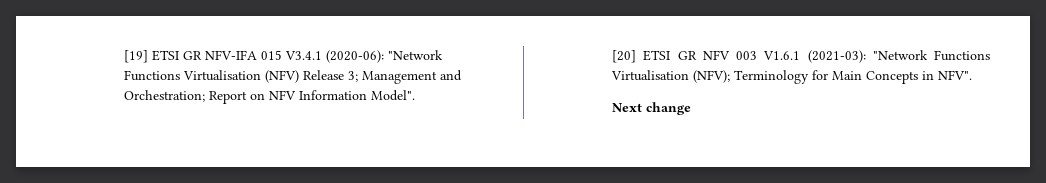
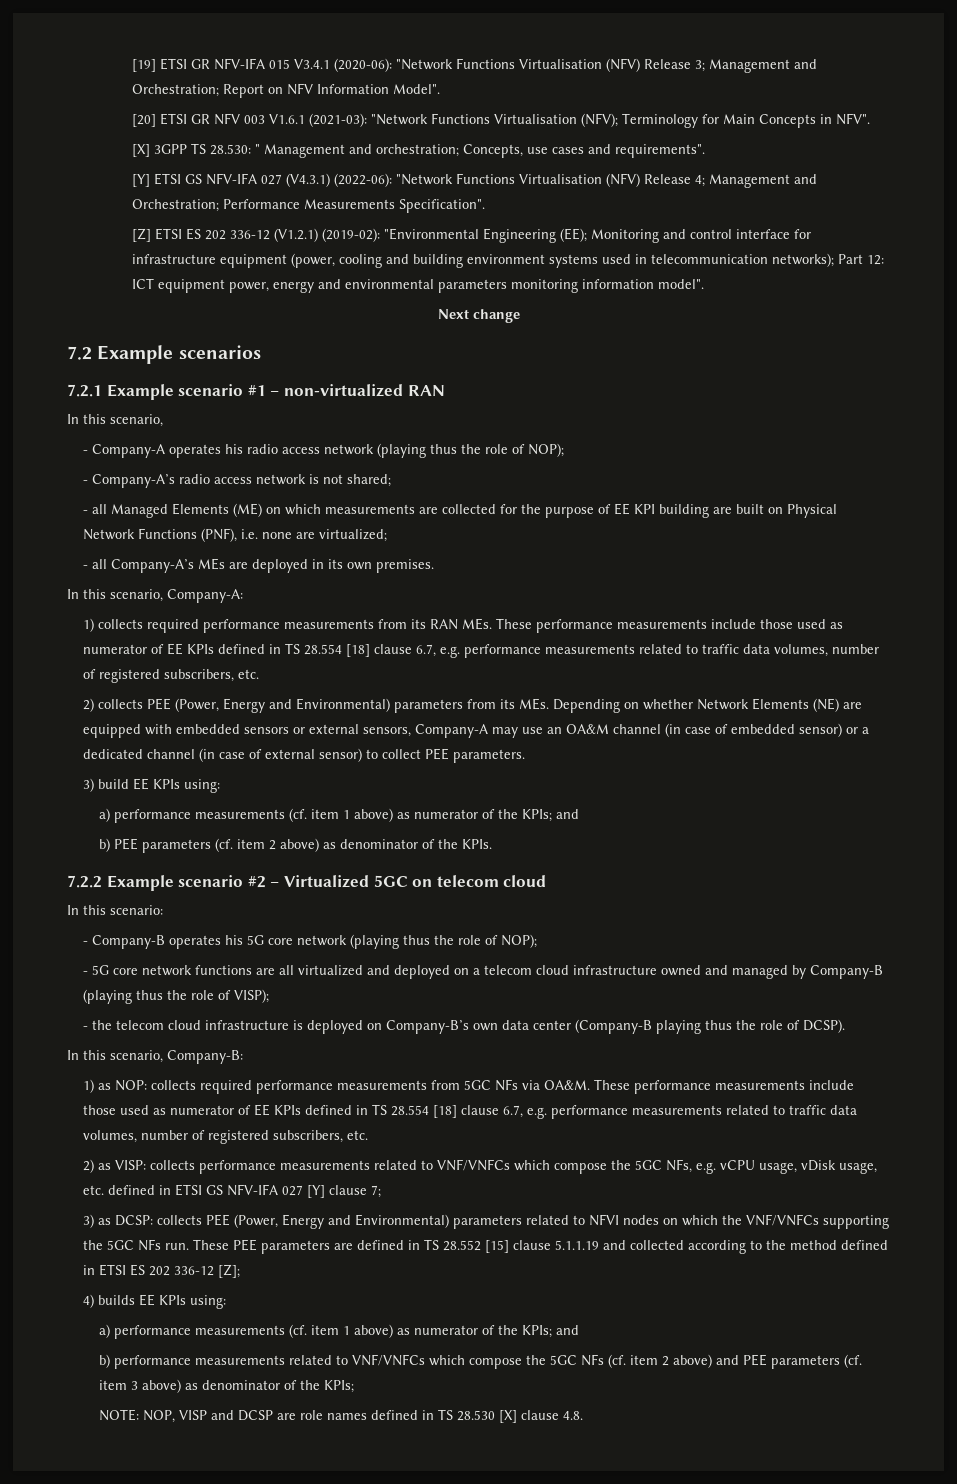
[612,102,692,115] Next change -> [131,143,705,158] [131,173,817,188] [131,199,485,213] [131,228,811,243] [131,253,884,268] [131,278,704,293] [437,309,520,323] [67,345,261,364] [67,384,445,400] [67,414,163,427] [83,443,565,458] [83,474,392,488] [83,503,838,518] [83,528,388,542] [83,558,435,573] [67,589,243,603] [83,618,844,633] [83,643,880,658] [83,669,260,683] [83,698,863,713] [83,723,870,738] [83,748,526,763] [83,778,221,793] [99,808,580,823] [99,838,493,853] [67,875,547,891] [67,905,163,915] [83,934,538,949] [83,965,884,979] [83,989,270,1004] [83,1019,846,1034] [67,1050,243,1064] [83,1079,855,1094] [83,1104,858,1119] [83,1130,369,1144] [83,1159,878,1174] [83,1184,382,1198] [83,1214,890,1229] [83,1239,889,1254] [83,1264,241,1278] [83,1294,227,1309] [99,1324,580,1339] [99,1354,863,1369] [99,1379,355,1393] [99,1409,584,1423] [X] 3GPP TS 28.530: " Management and orchestration; Concepts, use cases and requirements". // [Y] ETSI GS NFV-IFA 027 (V4.3.1) (2022-06): "Network Functions Virtualisation (NFV) Release 4; Management and Orchestration; Performance Measurements Specification". // [Z] ETSI ES 202 336-12 (V1.2.1) (2019-02): "Environmental Engineering (EE); Monitoring and control interface for infrastructure equipment (power, cooling and building environment systems used in telecommunication networks); Part 12: ICT equipment power, energy and environmental parameters monitoring information model". // Next change // 7.2 Example scenarios // 7.2.1 Example scenario #1 – non-virtualized RAN // In this scenario, // - Company-A operates his radio access network (playing thus the role of NOP); // - Company-A’s radio access network is not shared; // - all Managed Elements (ME) on which measurements are collected for the purpose of EE KPI building are built on Physical Network Functions (PNF), i.e. none are virtualized; // - all Company-A’s MEs are deployed in its own premises. // In this scenario, Company-A: // 1) collects required performance measurements from its RAN MEs. These performance measurements include those used as numerator of EE KPIs defined in TS 28.554 [18] clause 6.7, e.g. performance measurements related to traffic data volumes, number of registered subscribers, etc. // 2) collects PEE (Power, Energy and Environmental) parameters from its MEs. Depending on whether Network Elements (NE) are equipped with embedded sensors or external sensors, Company-A may use an OA&M channel (in case of embedded sensor) or a dedicated channel (in case of external sensor) to collect PEE parameters. // 3) build EE KPIs using: // a) performance measurements (cf. item 1 above) as numerator of the KPIs; and // b) PEE parameters (cf. item 2 above) as denominator of the KPIs. // 7.2.2 Example scenario #2 – Virtualized 5GC on telecom cloud // In this scenario: // - Company-B operates his 5G core network (playing thus the role of NOP); // - 5G core network functions are all virtualized and deployed on a telecom cloud infrastructure owned and managed by Company-B (playing thus the role of VISP); // - the telecom cloud infrastructure is deployed on Company-B’s own data center (Company-B playing thus the role of DCSP). // In this scenario, Company-B: // 1) as NOP: collects required performance measurements from 5GC NFs via OA&M. These performance measurements include those used as numerator of EE KPIs defined in TS 28.554 [18] clause 6.7, e.g. performance measurements related to traffic data volumes, number of registered subscribers, etc. // 2) as VISP: collects performance measurements related to VNF/VNFCs which compose the 5GC NFs, e.g. vCPU usage, vDisk usage, etc. defined in ETSI GS NFV-IFA 027 [Y] clause 7; // 3) as DCSP: collects PEE (Power, Energy and Environmental) parameters related to NFVI nodes on which the VNF/VNFCs supporting the 5GC NFs run. These PEE parameters are defined in TS 28.552 [15] clause 5.1.1.19 and collected according to the method defined in ETSI ES 202 336-12 [Z]; // 4) builds EE KPIs using: // a) performance measurements (cf. item 1 above) as numerator of the KPIs; and // b) performance measurements related to VNF/VNFCs which compose the 5GC NFs (cf. item 2 above) and PEE parameters (cf. item 3 above) as denominator of the KPIs; // NOTE: NOP, VISP and DCSP are role names defined in TS 28.530 [X] clause 4.8.

